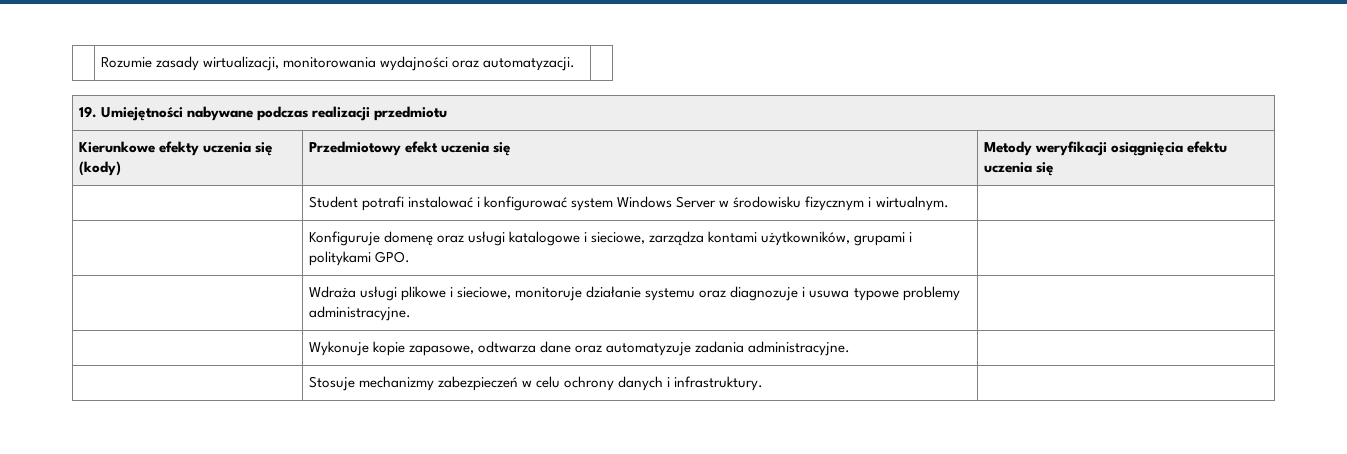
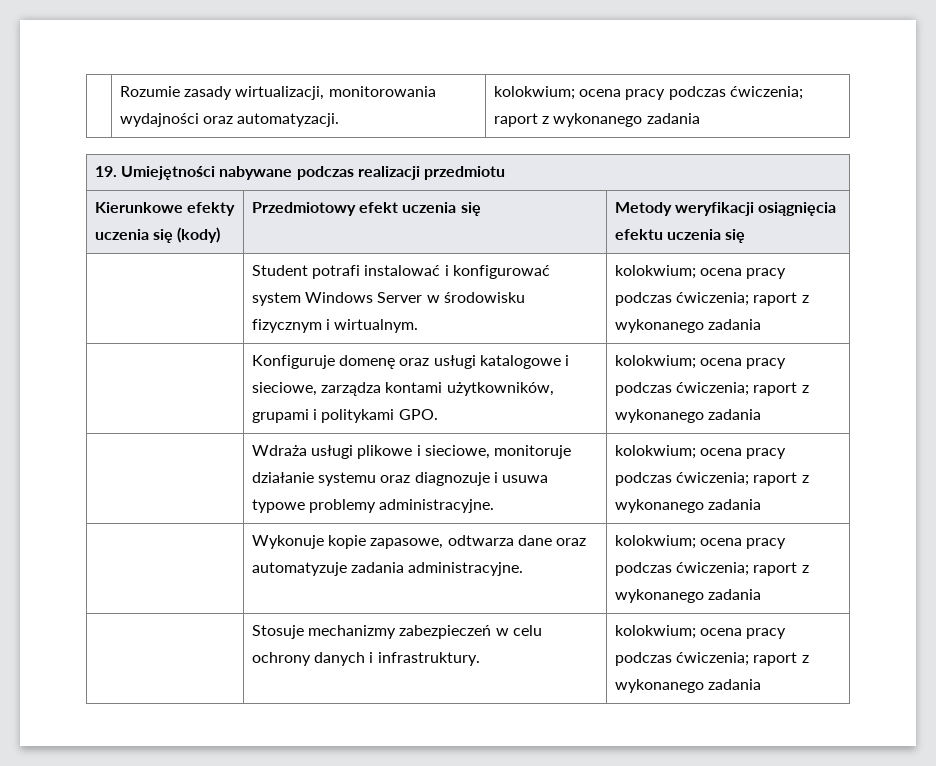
(576, 64) none -> [494,86,803,100] [494,113,700,127] kolokwium; ocena pracy podczas ćwiczenia; raport z wykonanego zadania
(949, 203) none -> [615,265,787,279] [615,292,809,306] [615,319,762,333] kolokwium; ocena pracy podczas ćwiczenia; raport z wykonanego zadania
(410, 257) none -> [615,355,787,369] [615,382,809,396] [615,409,762,423] kolokwium; ocena pracy podczas ćwiczenia; raport z wykonanego zadania
(411, 313) none -> [615,445,787,459] [615,472,809,486] [615,499,762,513] kolokwium; ocena pracy podczas ćwiczenia; raport z wykonanego zadania
(851, 348) none -> [615,535,787,549] [615,562,809,576] [615,589,762,603] kolokwium; ocena pracy podczas ćwiczenia; raport z wykonanego zadania
(764, 383) none -> [615,625,787,639] [615,652,809,666] [615,679,762,693] kolokwium; ocena pracy podczas ćwiczenia; raport z wykonanego zadania

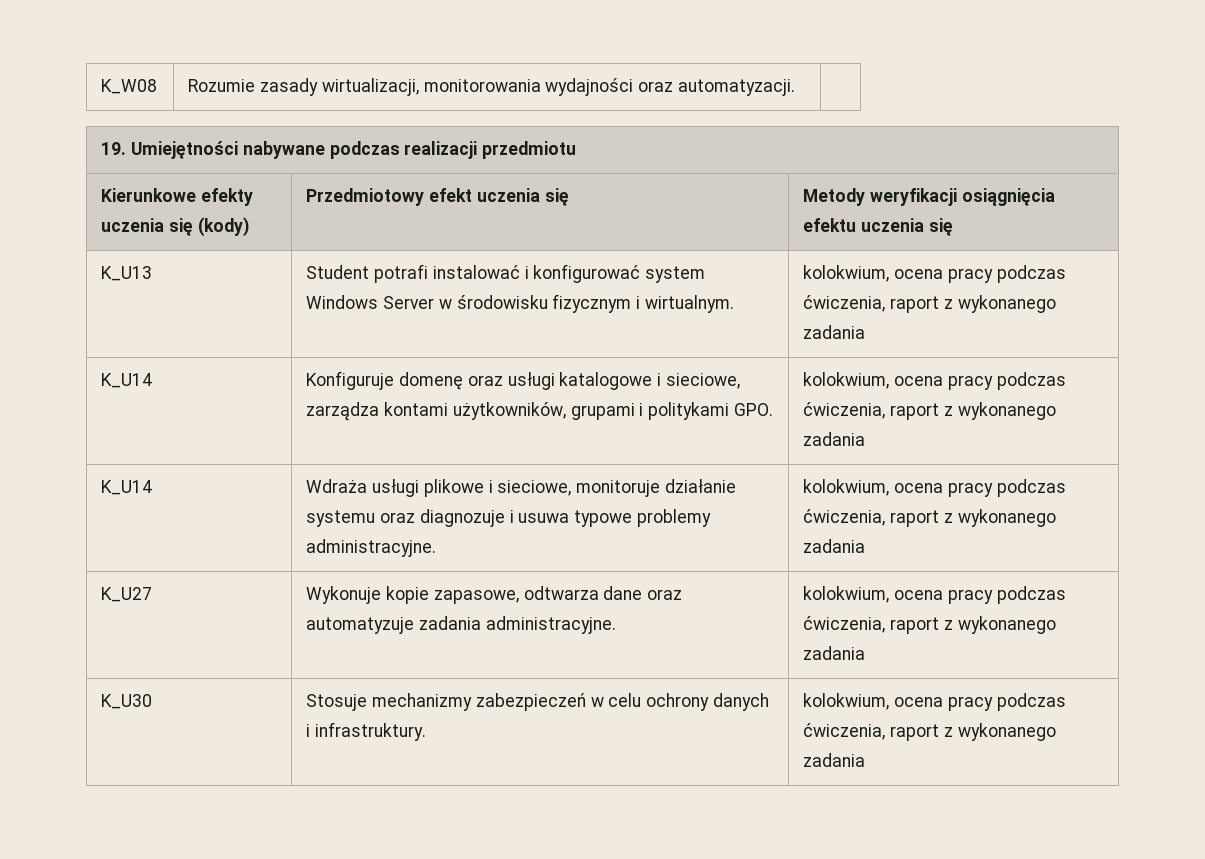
(120, 91) none -> [101,79,158,94] K_W08
[494,86,803,100] [494,113,700,127] kolokwium; ocena pracy podczas ćwiczenia; raport z wykonanego zadania -> (795, 87) none
(746, 236) none -> [101,266,153,281] K_U13
[615,265,787,279] [615,292,809,306] [615,319,762,333] kolokwium; ocena pracy podczas ćwiczenia; raport z wykonanego zadania // -> [803,265,1066,283] [803,295,1056,313] [803,325,866,339] [101,373,153,388] kolokwium, ocena pracy podczas ćwiczenia, raport z wykonanego zadania // K_U14
[615,355,787,369] [615,382,809,396] [615,409,762,423] kolokwium; ocena pracy podczas ćwiczenia; raport z wykonanego zadania // -> [803,372,1066,390] [803,402,1056,420] [803,432,866,446] [101,480,153,495] kolokwium, ocena pracy podczas ćwiczenia, raport z wykonanego zadania // K_U14
[615,445,787,459] [615,472,809,486] [615,499,762,513] kolokwium; ocena pracy podczas ćwiczenia; raport z wykonanego zadania // -> [803,479,1066,497] [803,509,1056,527] [803,539,866,553] [101,587,153,602] kolokwium, ocena pracy podczas ćwiczenia, raport z wykonanego zadania // K_U27
[615,535,787,549] [615,562,809,576] [615,589,762,603] kolokwium; ocena pracy podczas ćwiczenia; raport z wykonanego zadania // -> [803,586,1066,604] [803,616,1056,634] [803,646,866,660] [101,694,153,709] kolokwium, ocena pracy podczas ćwiczenia, raport z wykonanego zadania // K_U30
[615,625,787,639] [615,652,750,666] kolokwium; ocena pracy podczas ćwiczenia; -> [803,693,1066,711] [803,723,886,740] kolokwium, ocena pracy podczas ćwiczenia,

